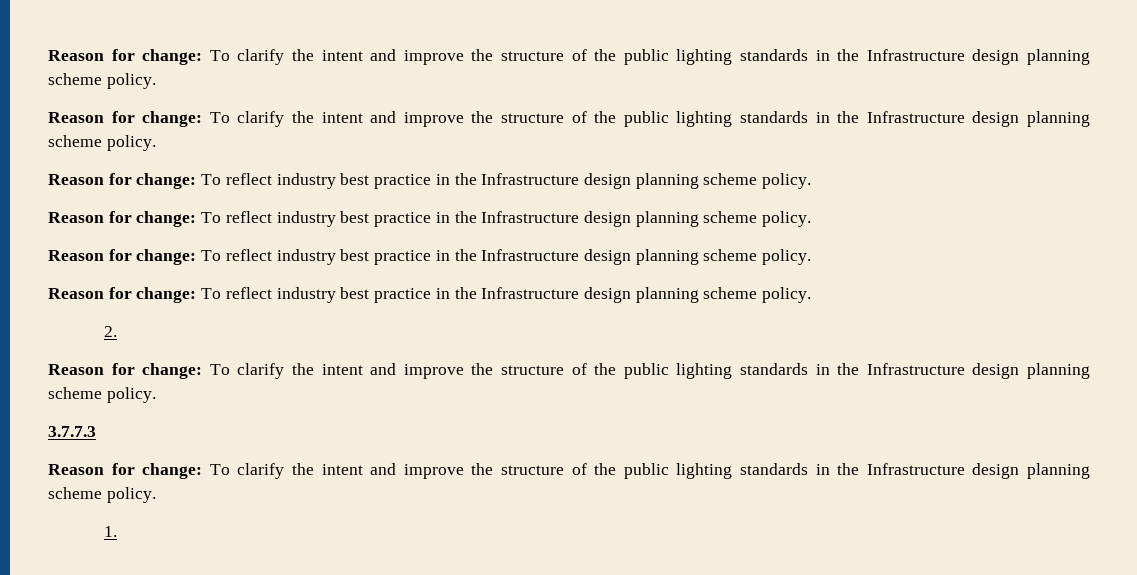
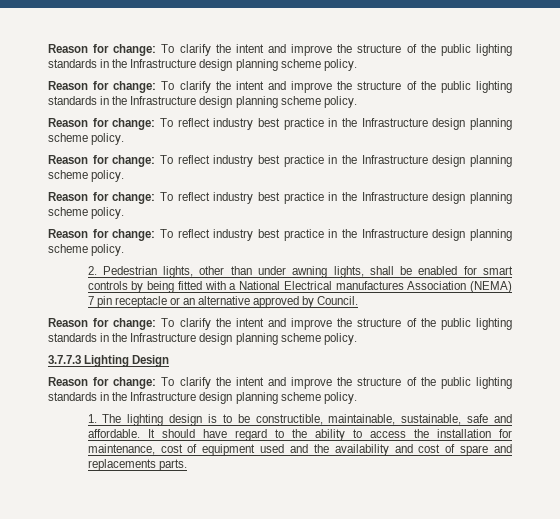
(117, 331) none -> [102,266,513,278] [87,281,512,293] [87,296,359,308] Pedestrian lights, other than under awning lights, shall be enabled for smart controls by being fitted with a National Electrical manufactures Association (NEMA) 7 pin receptacle or an alternative approved by Council.
(96, 431) none -> [84,355,170,367] Lighting Design
(117, 531) none -> [102,414,512,426] [87,429,512,441] [87,444,512,456] [87,459,187,471] The lighting design is to be constructible, maintainable, sustainable, safe and affordable. It should have regard to the ability to access the installation for maintenance, cost of equipment used and the availability and cost of spare and replacements parts.

